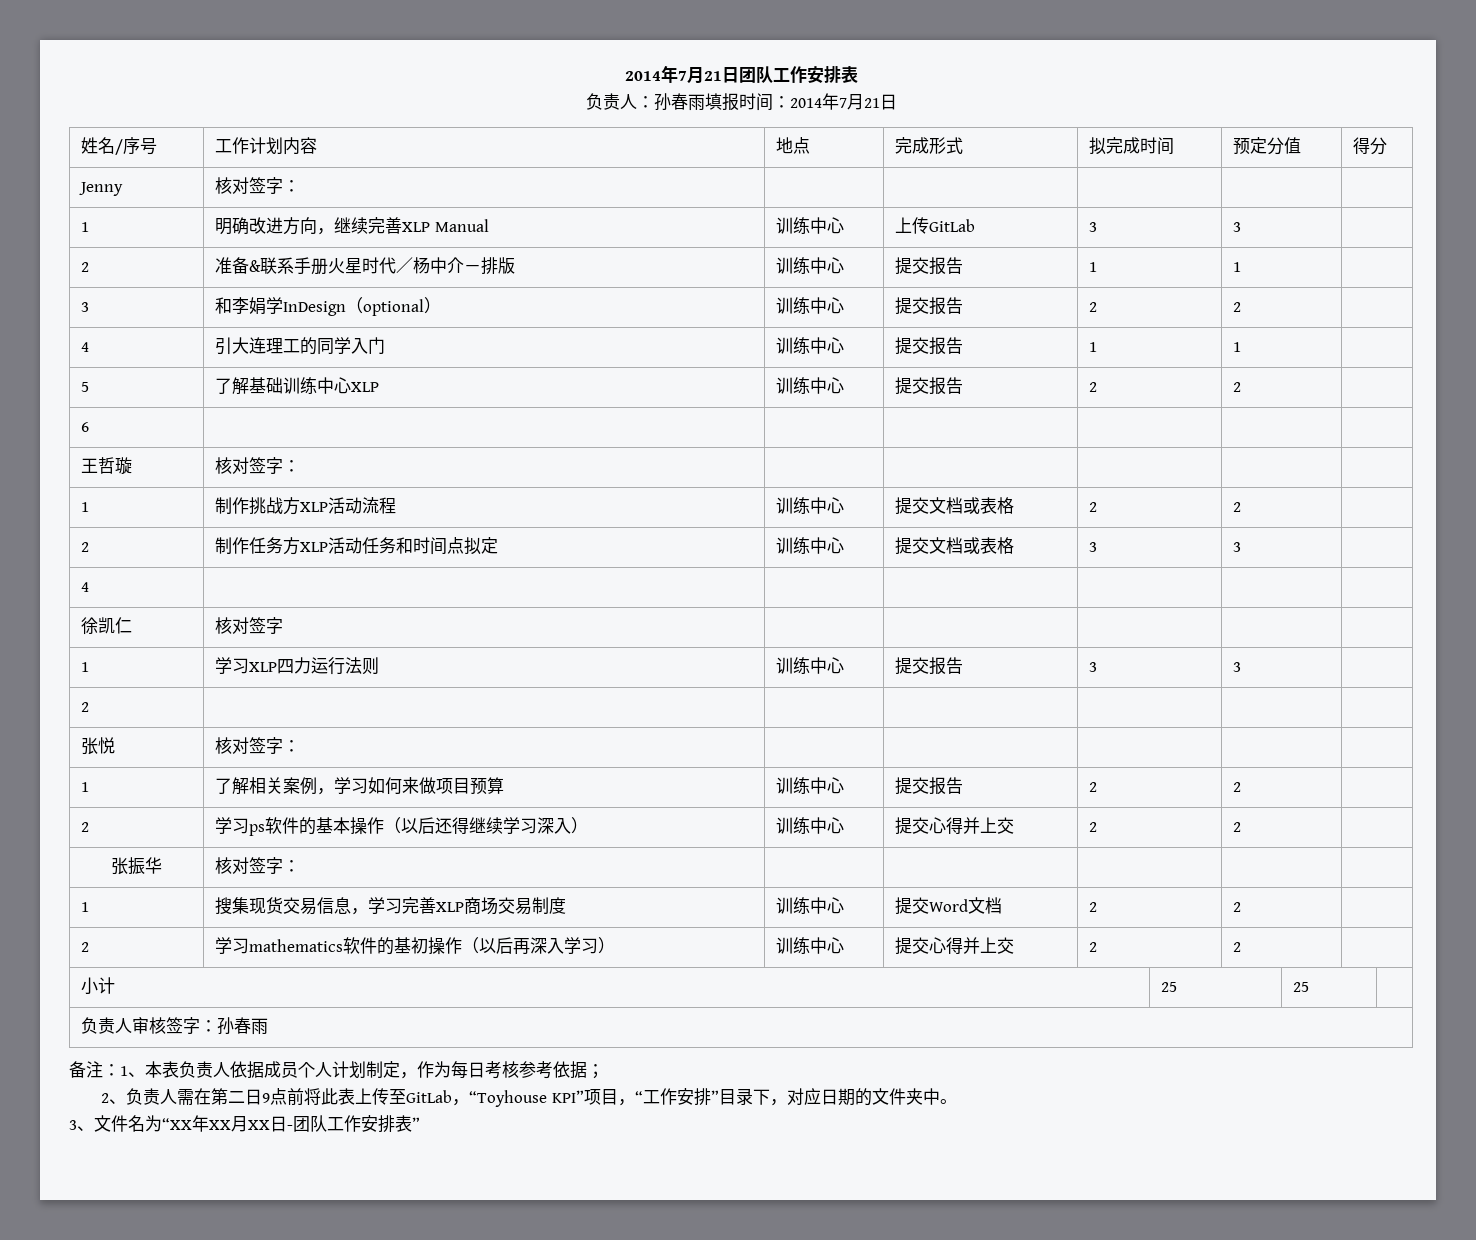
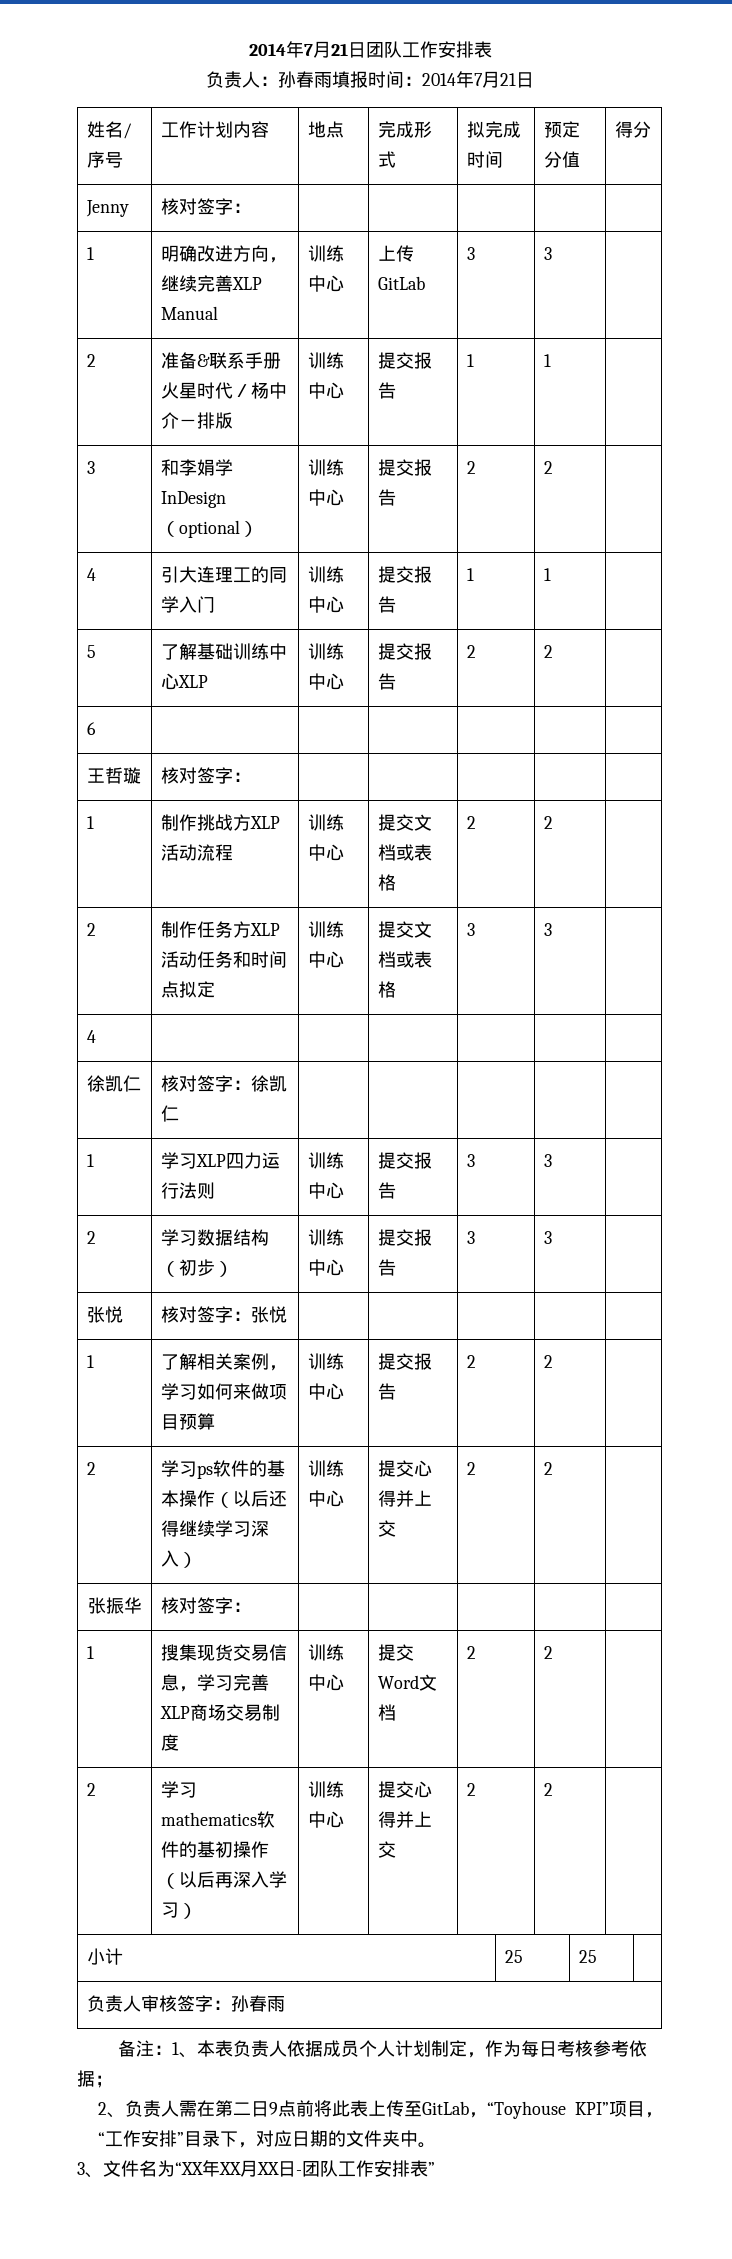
(284, 625) none -> [232,1075,287,1092] [160,1105,179,1122] ：徐凯仁
(90, 707) | | | | -> [160,1229,269,1246] [160,1259,233,1277] [307,1229,344,1246] [307,1259,344,1276] [377,1229,432,1246] [377,1259,396,1276] [466,1231,475,1244] [543,1231,552,1244] 学习数据结构（初步） | 训练中心 | 提交报告 | 3 | 3
(301, 746) none -> [250,1306,287,1323] 张悦

